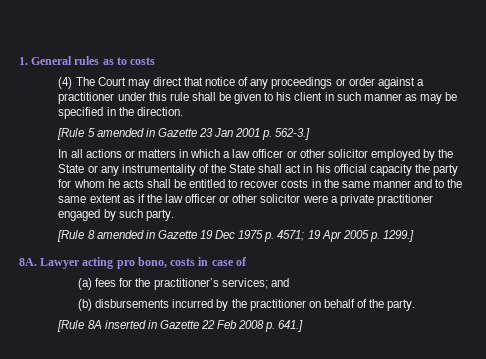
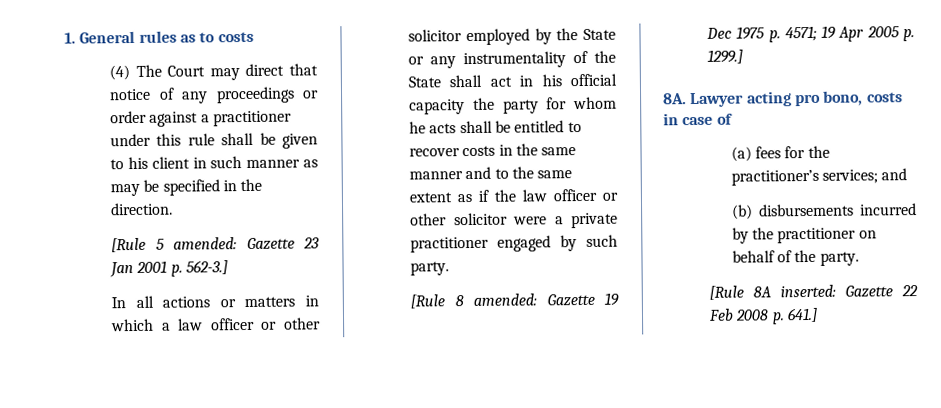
[96,128,155,137] amended in -> [173,237,238,250] amended:
[96,230,155,239] amended in -> [473,293,538,306] amended:
[104,320,157,329] inserted in -> [780,284,837,298] inserted:

